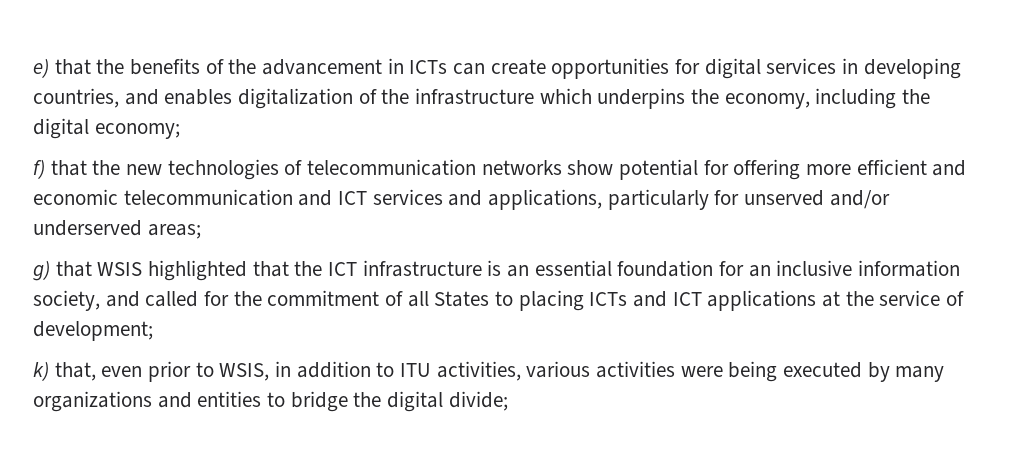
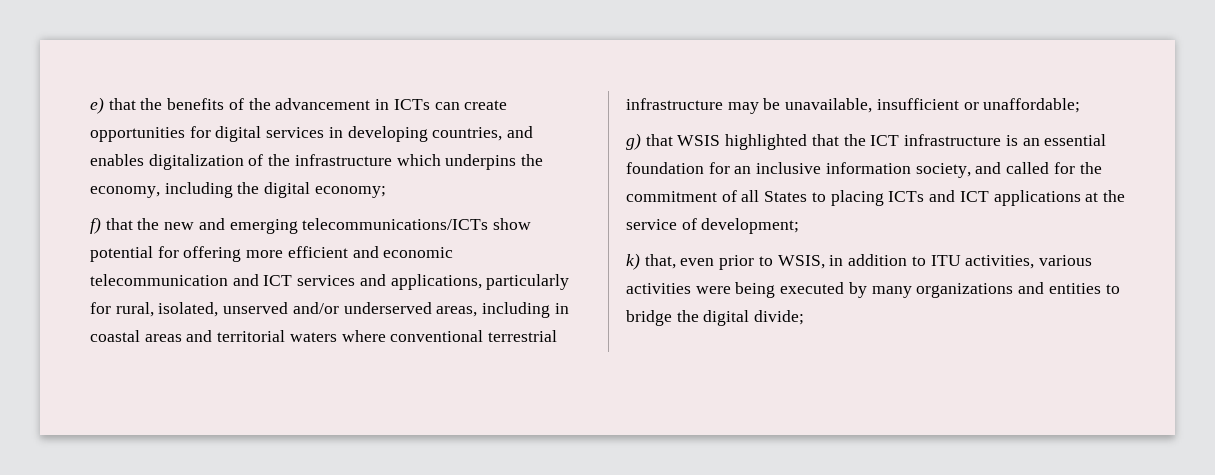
[167,159,562,180] technologies of telecommunication networks -> [198,218,489,234] and emerging telecommunications/ICTs
(740, 197) none -> [115,302,219,317] rural, isolated,
[147,224,201,239] areas; -> [436,302,569,318] [90,330,558,342] [626,98,1081,114] areas, including in coastal areas and territorial waters where conventional terrestrial infrastructure may be unavailable, insufficient or unaffordable;

